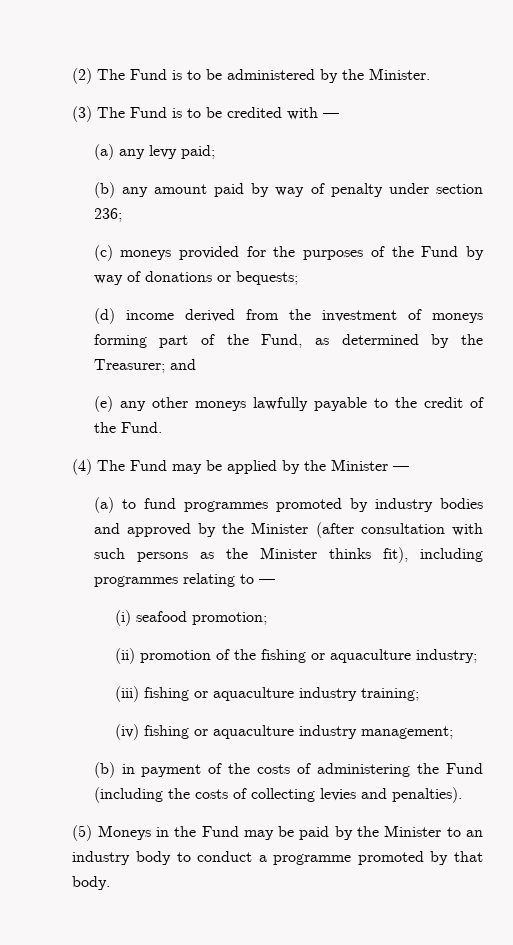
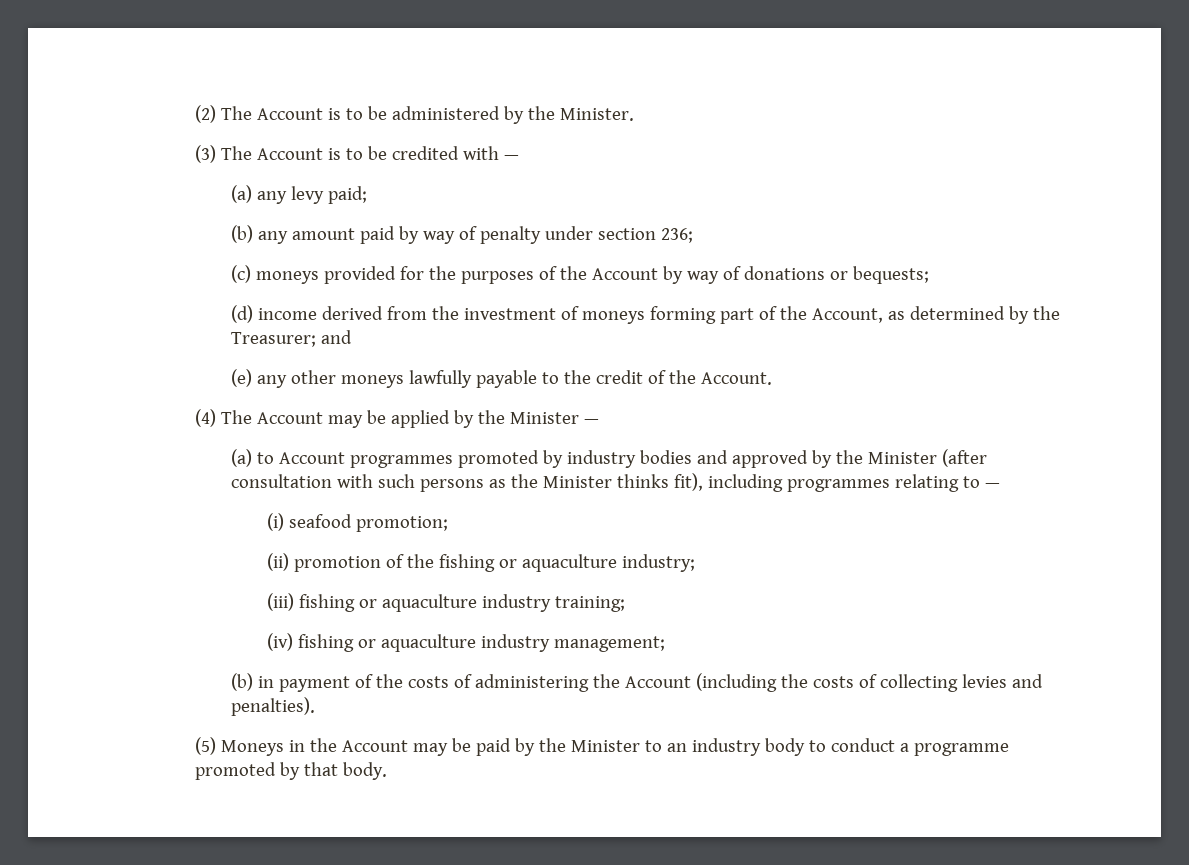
[130,69,168,80] Fund -> [256,108,323,120] Account
[130,107,168,118] Fund -> [256,148,323,160] Account
[421,246,459,257] Fund -> [591,268,658,280] Account
[261,334,303,348] Fund, -> [811,308,883,323] Account,
[120,422,162,433] Fund. -> [700,372,772,385] Account.
[130,460,168,471] Fund -> [256,412,323,424] Account
[143,498,176,509] fund -> [278,452,345,464] Account
[446,763,483,774] Fund -> [624,676,691,688] Account
[201,826,239,837] Fund -> [341,740,408,752] Account

